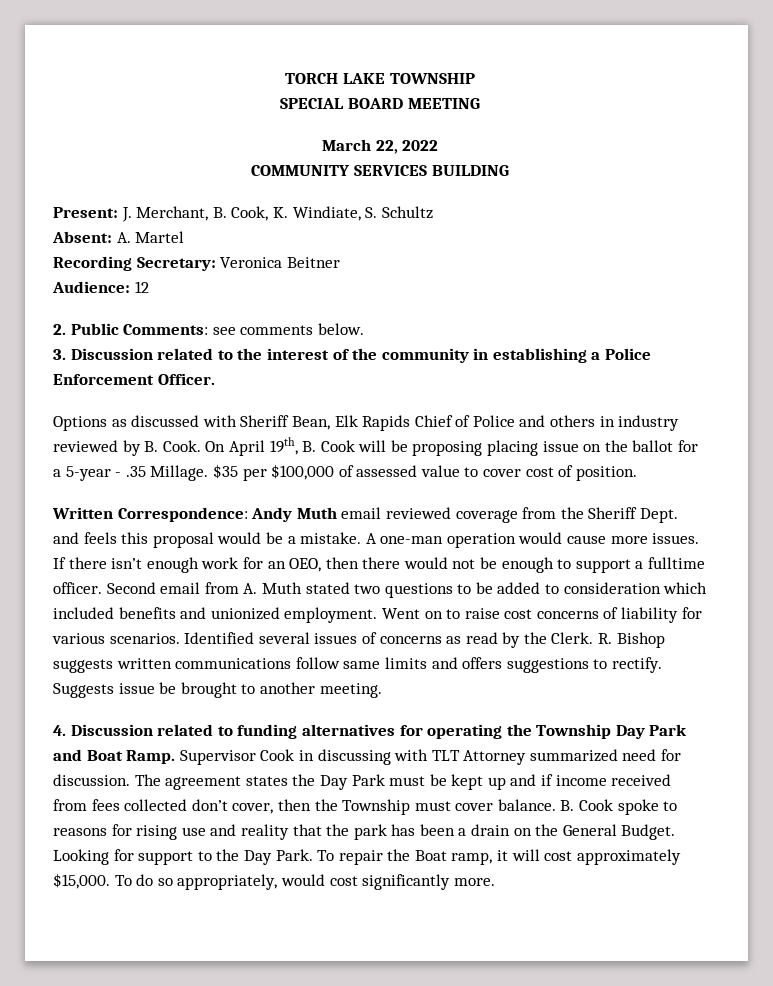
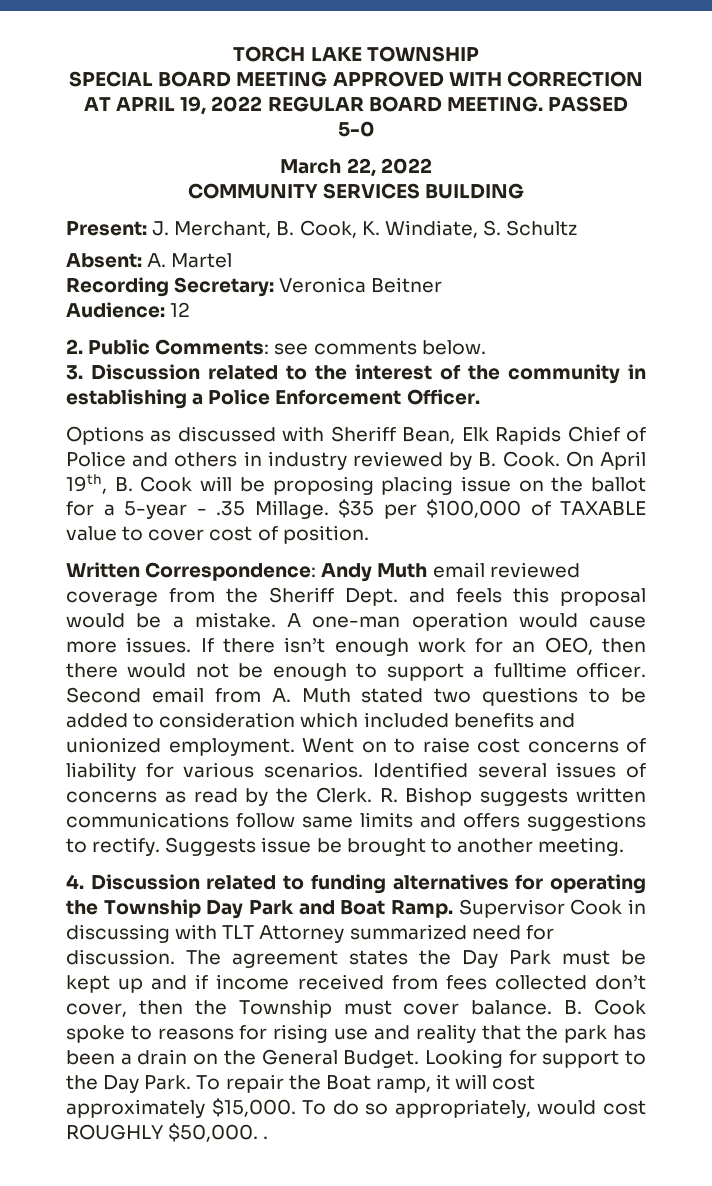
(480, 103) none -> [332,71,643,87] [84,96,628,115] [337,121,375,137] APPROVED WITH CORRECTION AT APRIL 19, 2022 REGULAR BOARD MEETING. PASSED 5-0
[356,465,418,477] assessed -> [560,501,646,516] TAXABLE
[362,874,495,890] significantly more. -> [66,1123,269,1142] ROUGHLY $50,000. .

